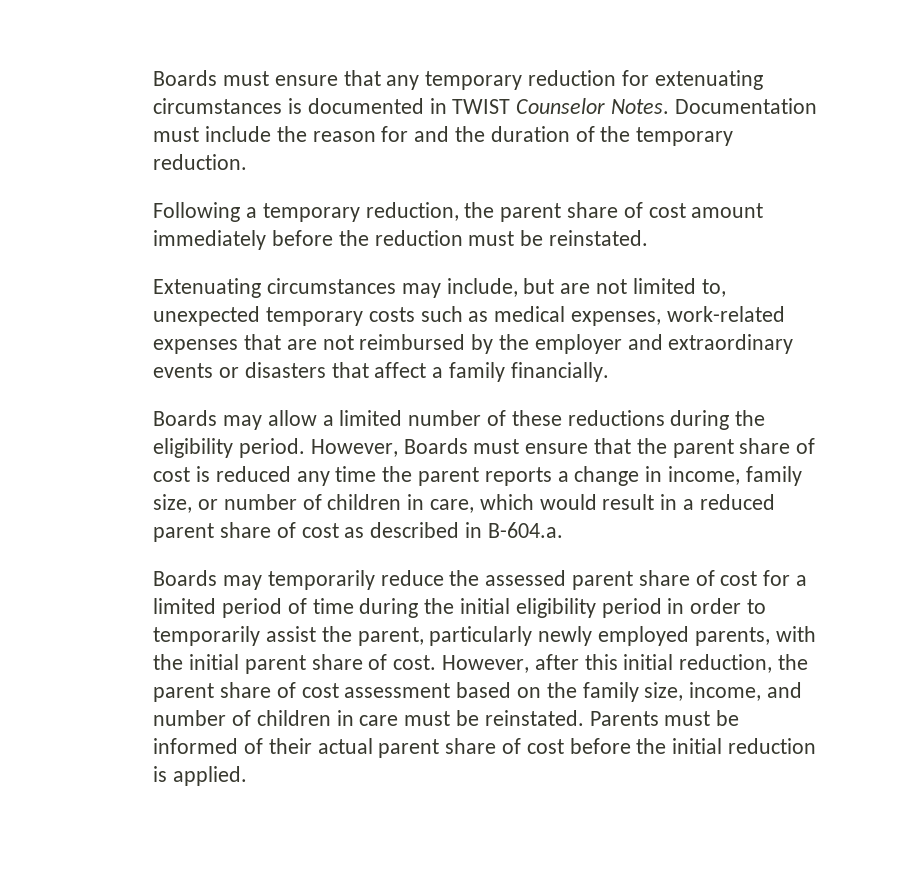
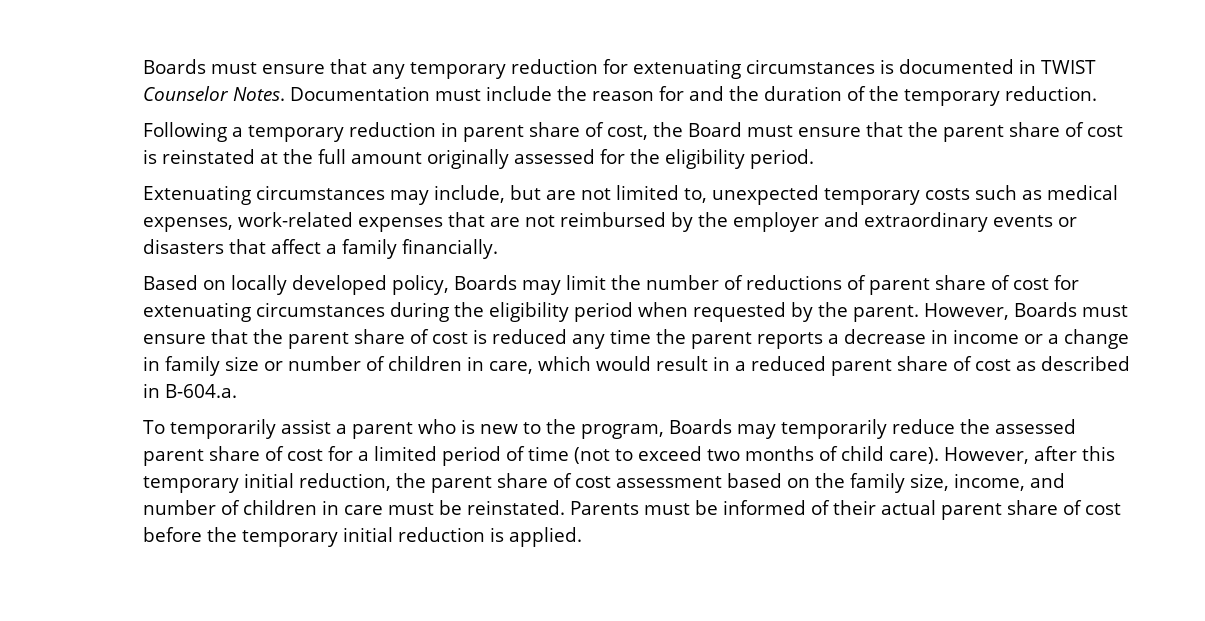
[365,202,764,222] [153,230,648,250] reduction, the parent share of cost amount immediately before the reduction must be reinstated. -> [348,122,1123,142] [142,149,814,169] reduction in parent share of cost, the Board must ensure that the parent share of cost is reinstated at the full amount originally assessed for the eligibility period.
[153,410,766,430] [153,438,305,458] Boards may allow a limited number of these reductions during the eligibility period. -> [142,275,1079,295] [142,302,919,322] Based on locally developed policy, Boards may limit the number of reductions of parent share of cost for extenuating circumstances during the eligibility period when requested by the parent.
[574,466,802,486] [153,494,193,513] change in income, family size, -> [843,329,1129,349] [142,356,259,376] decrease in income or a change in family size
(563, 530) none -> [142,419,664,439] To temporarily assist a parent who is new to the program,
[359,598,767,618] [153,626,816,646] [153,654,437,674] during the initial eligibility period in order to temporarily assist the parent, particularly newly employed parents, with the initial parent share of cost. -> [573,446,939,464] (not to exceed two months of child care).
(618, 662) none -> [142,476,239,493] temporary
(667, 746) none -> [241,530,338,547] temporary

